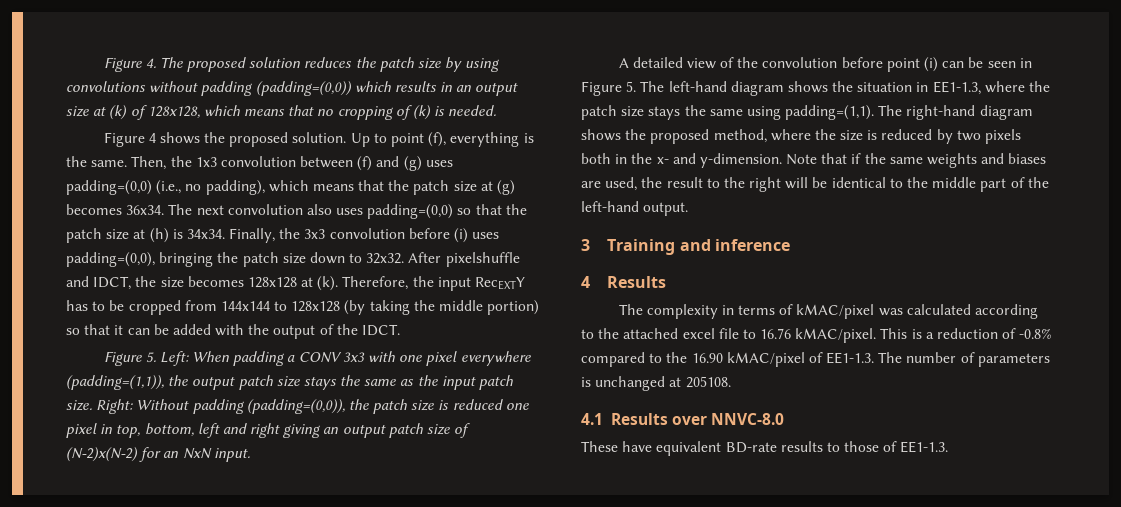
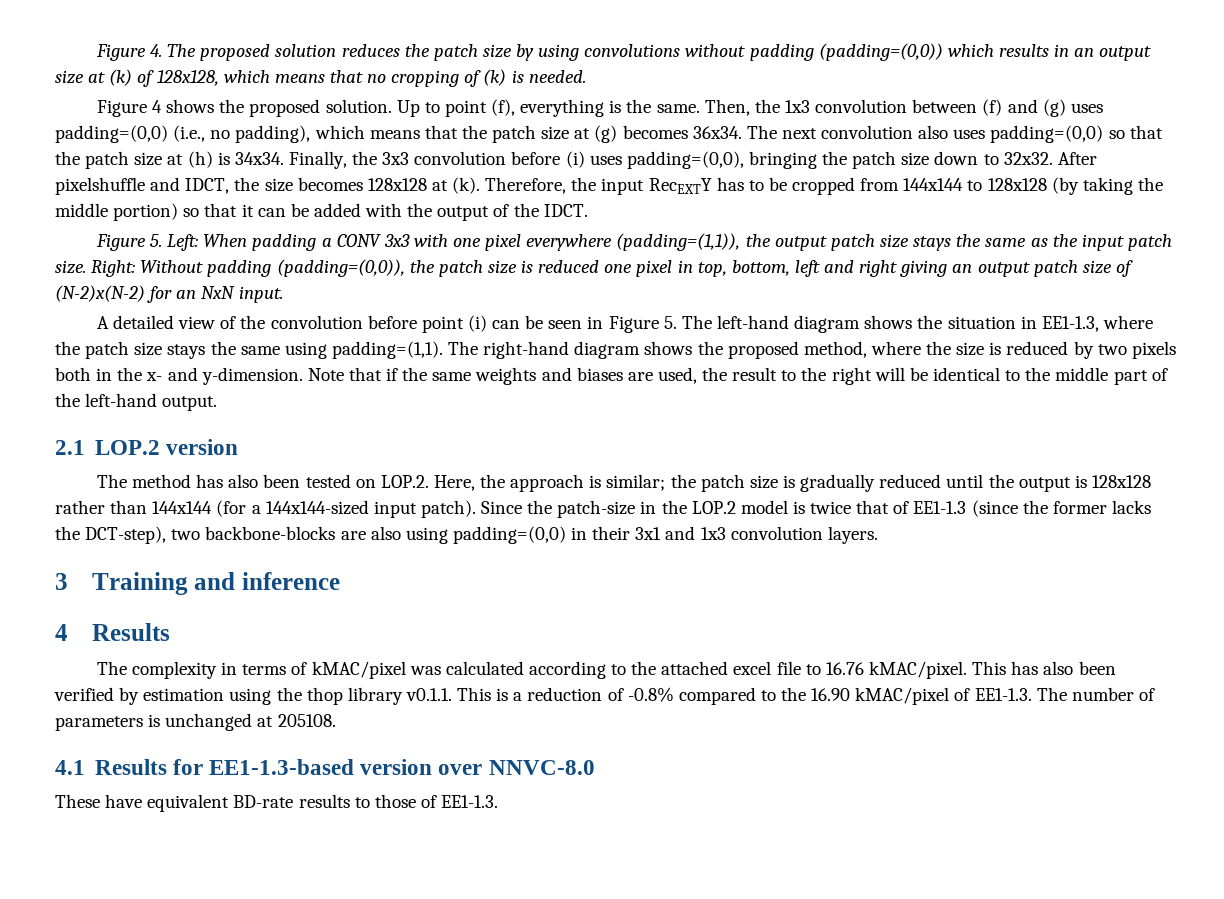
(689, 209) none -> [55,439,238,455] [96,474,1151,492] [55,500,1151,518] [55,526,878,544] // 2.1 LOP.2 version // The method has also been tested on LOP.2. Here, the approach is similar; the patch size is gradually reduced until the output is 128x128 rather than 144x144 (for a 144x144-sized input patch). Since the patch-size in the LOP.2 model is twice that of EE1-1.3 (since the former lacks the DCT-step), two backbone-blocks are also using padding=(0,0) in their 3x1 and 1x3 convolution layers.
(908, 333) none -> [1011,661,1116,675] [54,687,492,705] has also been verified by estimation using the thop library v0.1.1. This
(668, 419) none -> [172,759,433,775] for EE1-1.3-based version

